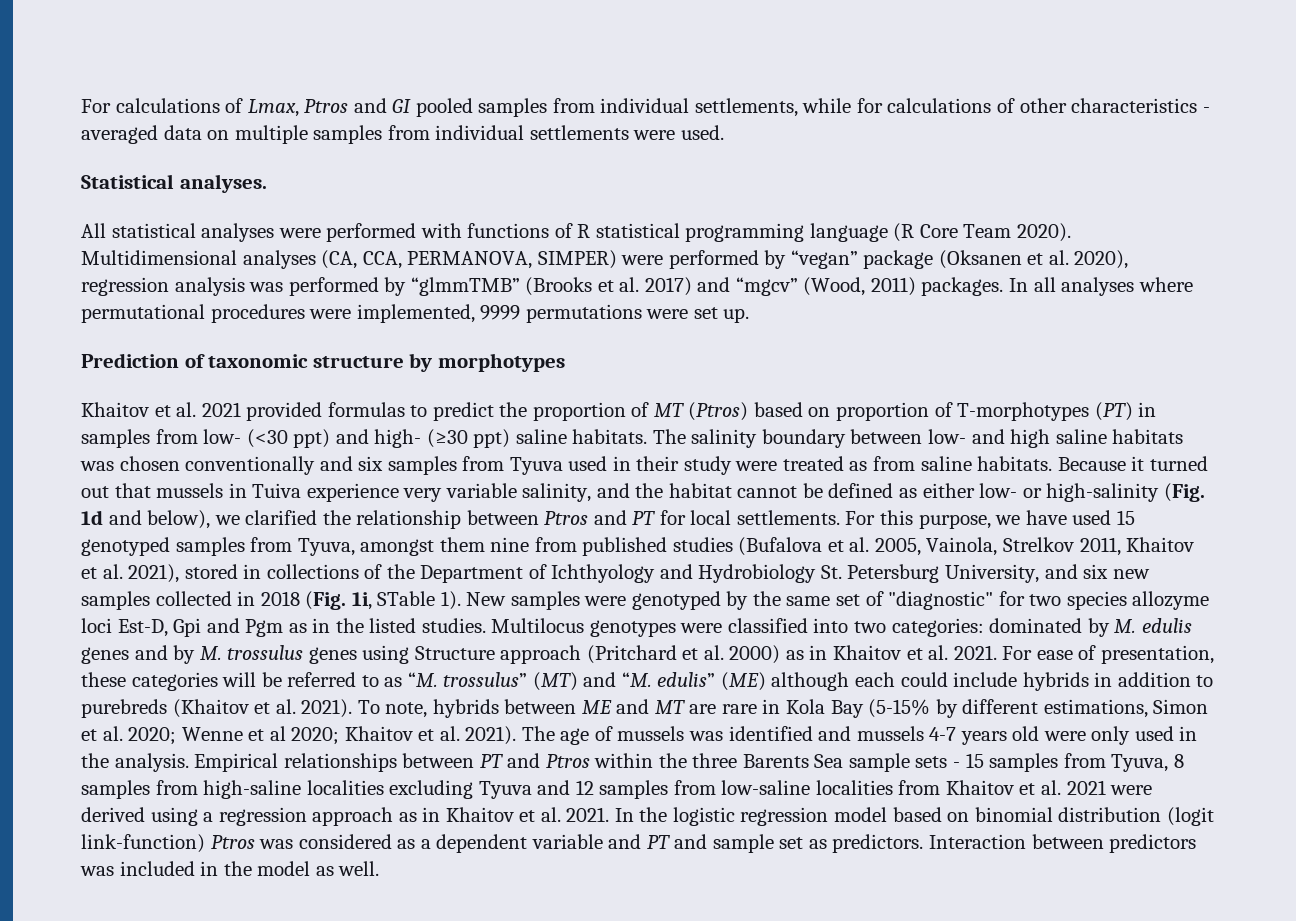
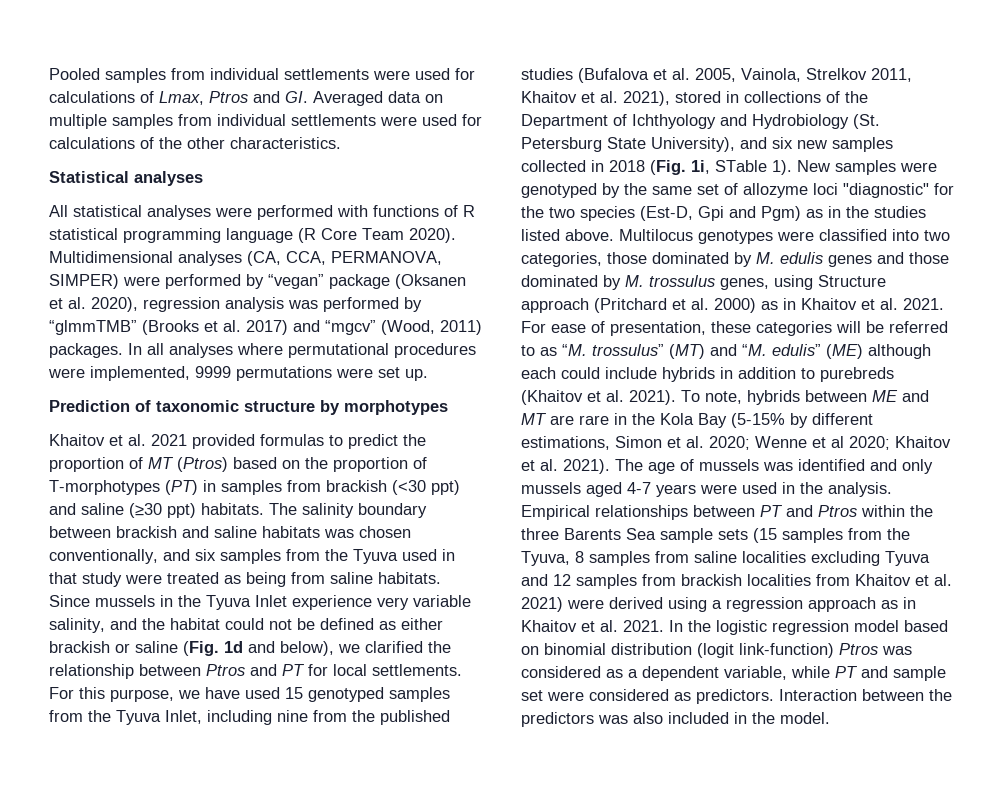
[81,99,111,113] For -> [49,68,475,83] Pooled samples from individual settlements were used for
[392,98,1210,117] [81,125,158,144] GI pooled samples from individual settlements, while for calculations of other characteristics - averaged -> [285,91,383,106] GI. Averaged
[680,125,724,140] used. -> [422,114,482,126] [49,137,341,149] used for calculations of the other characteristics.
[179,174,267,193] analyses. -> [134,171,203,186] analyses
(831, 412) none -> [305,457,328,469] the
[203,429,242,444] low- -> [326,480,387,492] brackish
[374,429,422,448] high- -> [81,503,124,515] saline
[515,429,567,444] saline -> (196, 510) none
[928,429,1051,448] low- and high -> [116,526,209,538] brackish and
[185,456,316,475] conventionally -> [49,549,158,564] conventionally,
(505, 463) none -> [325,549,348,561] the
[636,456,680,471] their -> [49,572,77,584] that
(868, 466) none -> [246,572,286,587] being
[1057,456,1208,471] [81,483,302,498] Because it turned out that mussels in Tuiva -> [49,595,287,610] Since mussels in the Tyuva Inlet
[737,486,798,498] cannot -> [225,618,292,630] could not
[979,483,1160,502] low- or high-salinity -> [49,641,178,653] brackish or saline
[297,537,485,556] Tyuva, amongst them -> [88,710,272,725] the Tyuva Inlet, including
(577, 544) none -> [352,710,375,722] the
[820,564,1040,583] St. Petersburg University, -> [853,114,880,129] [521,137,735,152] (St. Petersburg State University),
(884, 598) none -> [743,183,838,198] allozyme loci
(1025, 598) none -> [521,206,544,218] the
[1132,591,1210,610] [81,618,168,637] allozyme loci Est-D, -> [640,206,693,221] (Est-D,
[245,619,284,637] Pgm -> [761,206,801,221] Pgm)
[369,618,486,633] listed studies. -> [874,206,926,218] [521,229,614,241] studies listed above.
[891,618,984,637] categories: -> [521,252,647,267] categories, those
(168, 652) none -> [909,252,949,264] [521,275,598,287] those dominated
[308,647,357,664] genes -> [720,278,769,290] genes,
(781, 706) none -> [632,413,655,425] the
[856,726,1131,745] mussels 4-7 years old were only -> [902,459,933,474] [521,482,737,497] only mussels aged 4-7 years were
[953,753,1106,772] - 15 samples from -> [753,528,910,543] (15 samples from the
[203,780,302,799] high-saline -> [694,551,737,563] saline
[721,780,811,795] low-saline -> [681,574,742,586] brackish
[1066,780,1106,795] 2021 -> [521,597,563,612] 2021)
[531,834,642,849] variable and -> [724,666,830,680] variable, while
(804, 843) none -> [547,689,669,701] were considered
(1104, 841) none -> [929,689,952,701] the
(114, 871) none -> [633,712,663,724] also
[257,861,380,876] model as well. -> [780,712,830,724] model.

